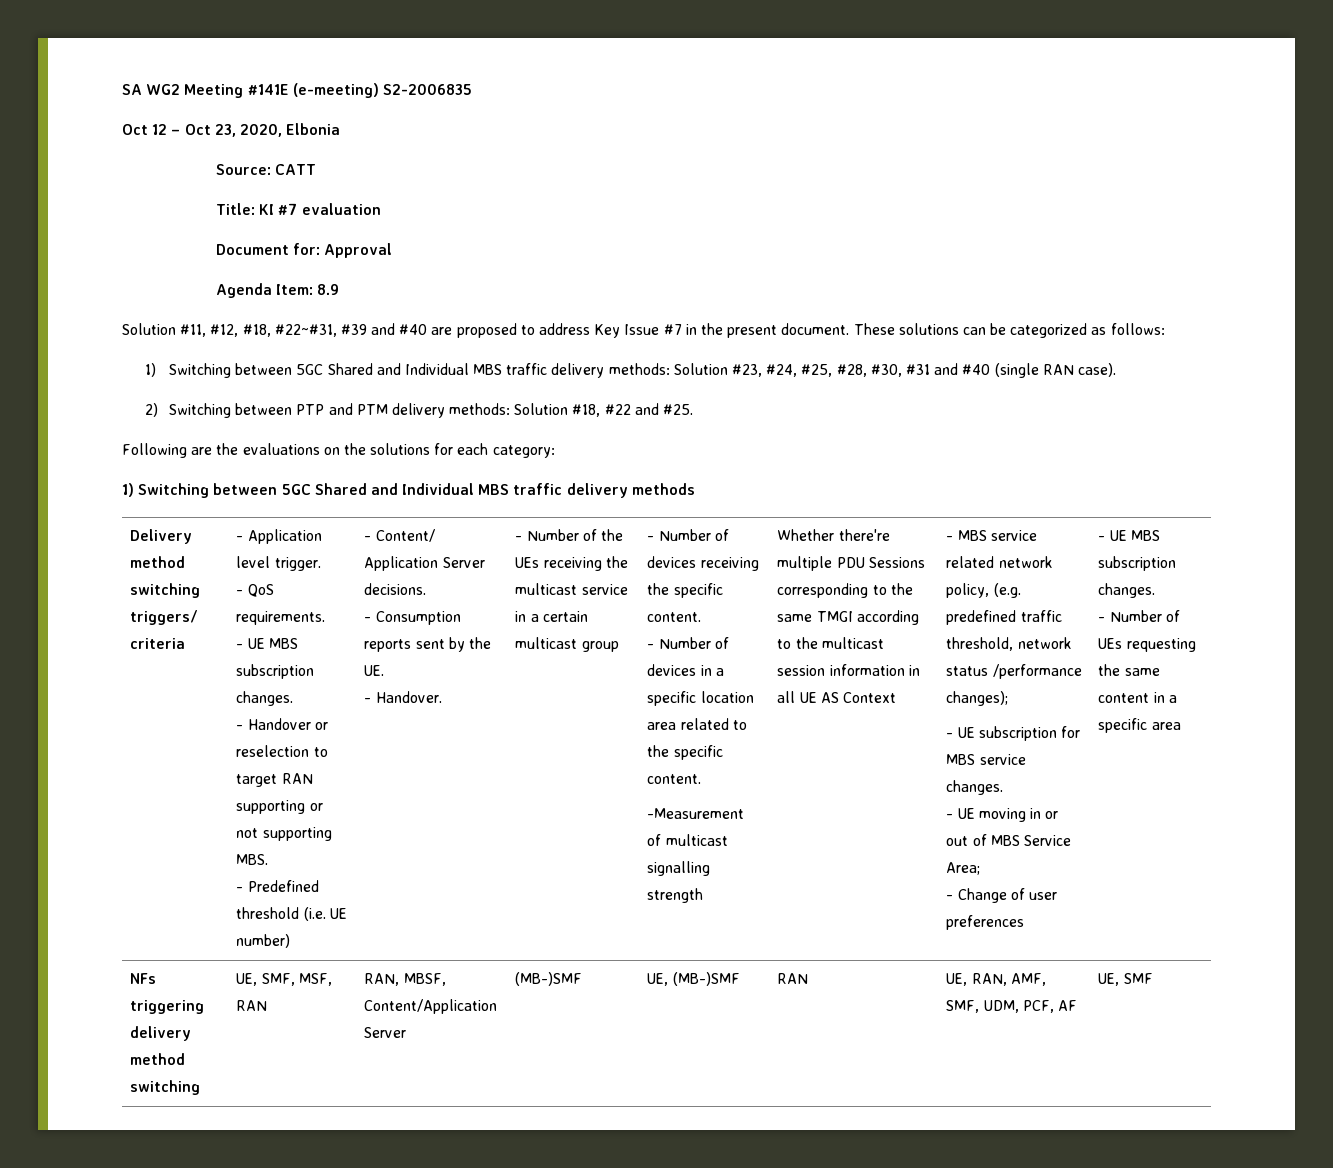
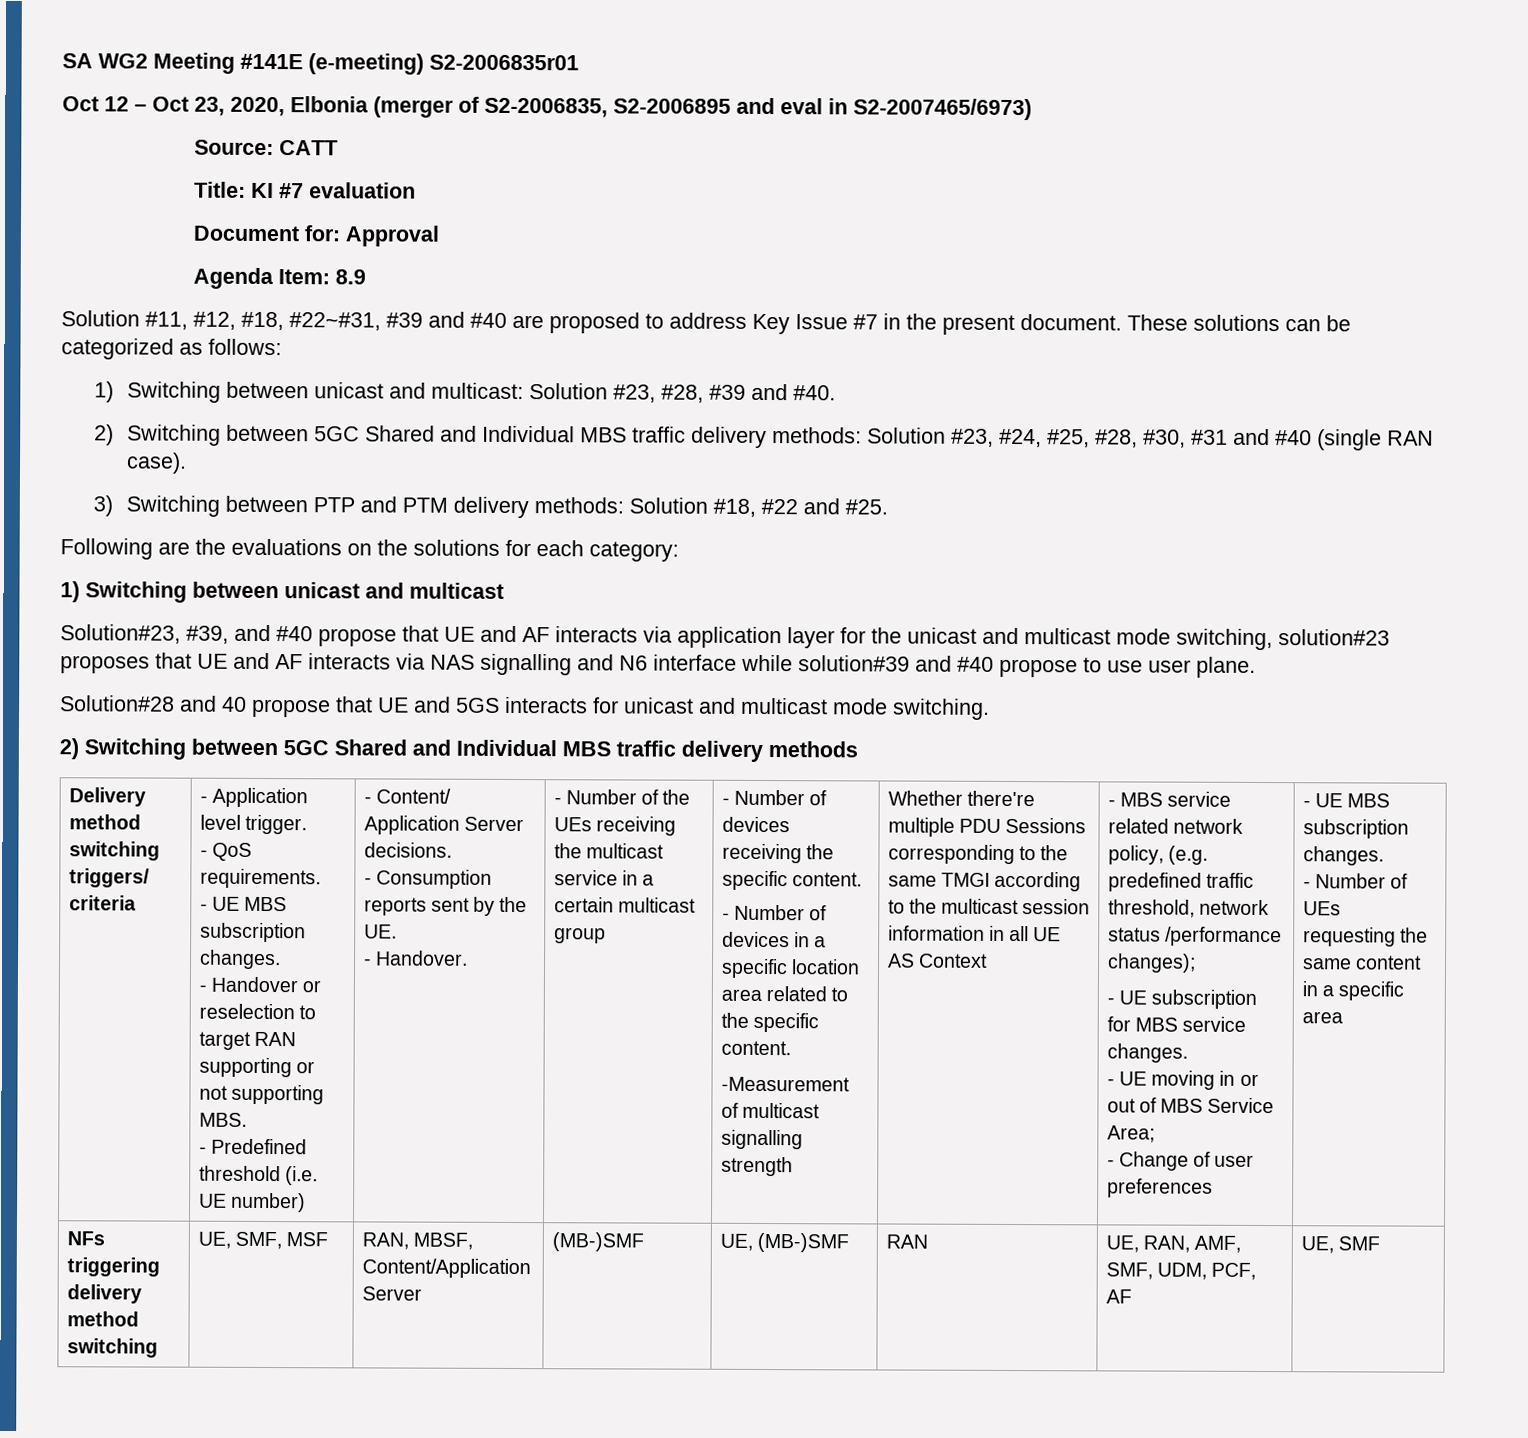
[382,84,472,95] S2-2006835 -> [429,54,579,71] S2-2006835r01
(341, 129) none -> [373,96,1032,121] (merger of S2-2006835, S2-2006895 and eval in S2-2007465/6973)
(293, 369) none -> [313,382,836,403] [93,424,309,446] unicast and multicast: Solution #23, #28, #39 and #40. // 2) Switching between
[145,403,159,417] 2) -> [92,495,113,517] 3)
(278, 489) none -> [284,582,504,599] [60,624,1390,651] [60,652,1256,678] [60,695,990,720] [59,738,278,760] unicast and multicast // Solution#23, #39, and #40 propose that UE and AF interacts via application layer for the unicast and multicast mode switching, solution#23 proposes that UE and AF interacts via NAS signalling and N6 interface while solution#39 and #40 propose to use user plane. // Solution#28 and 40 propose that UE and 5GS interacts for unicast and multicast mode switching. // 2) Switching between
[298,973,332,986] [236,1000,268,1011] MSF, RAN -> [286,1232,329,1247] MSF

